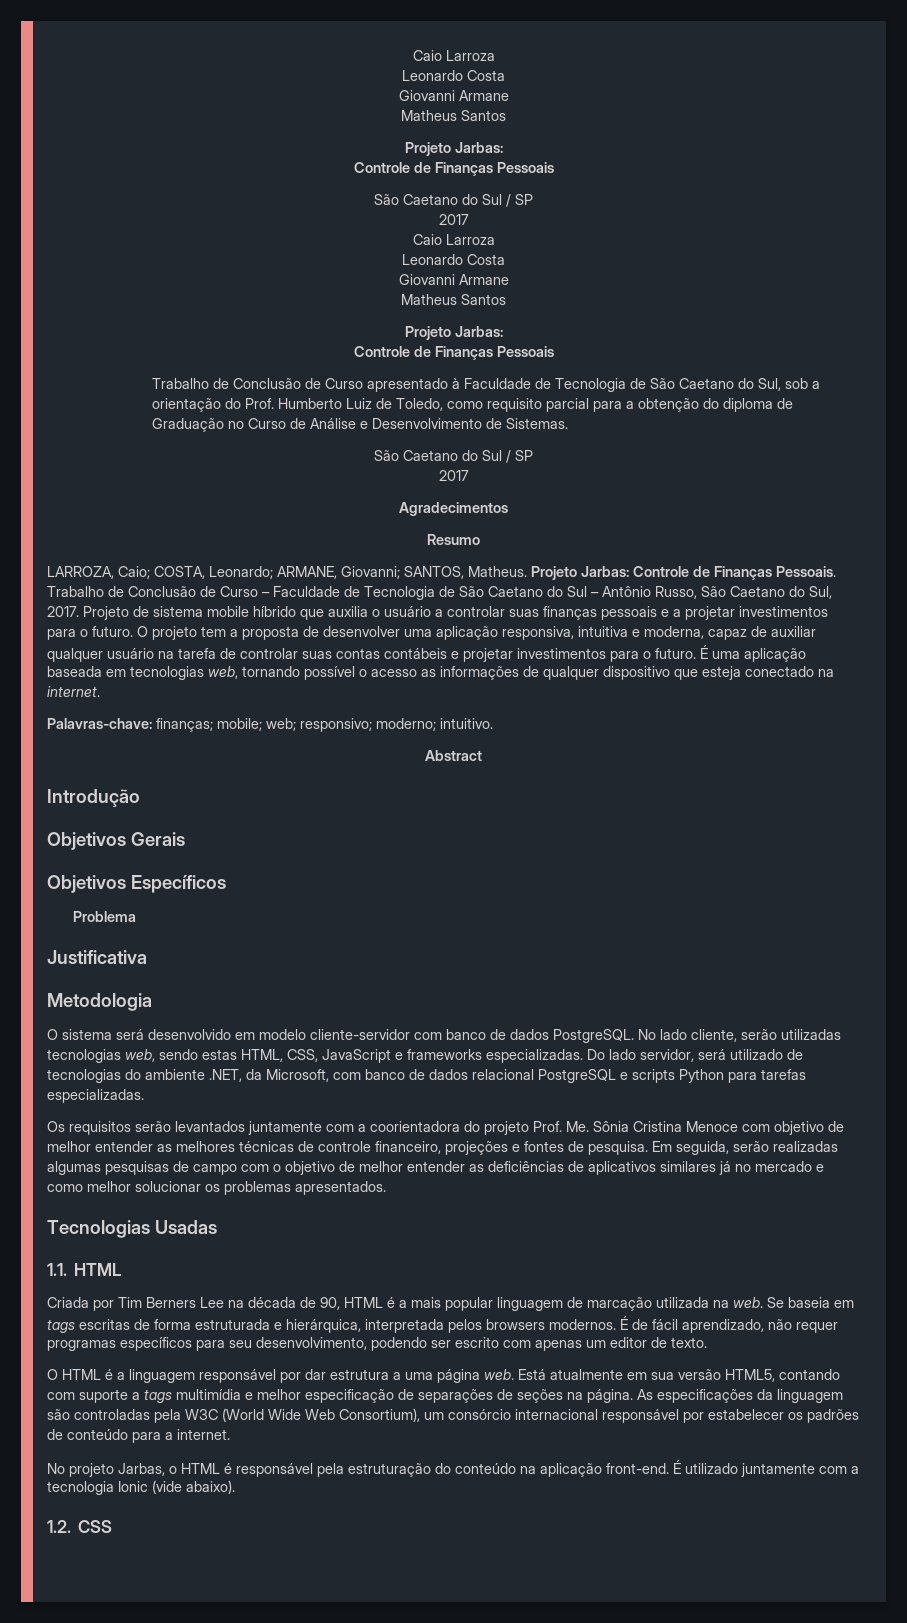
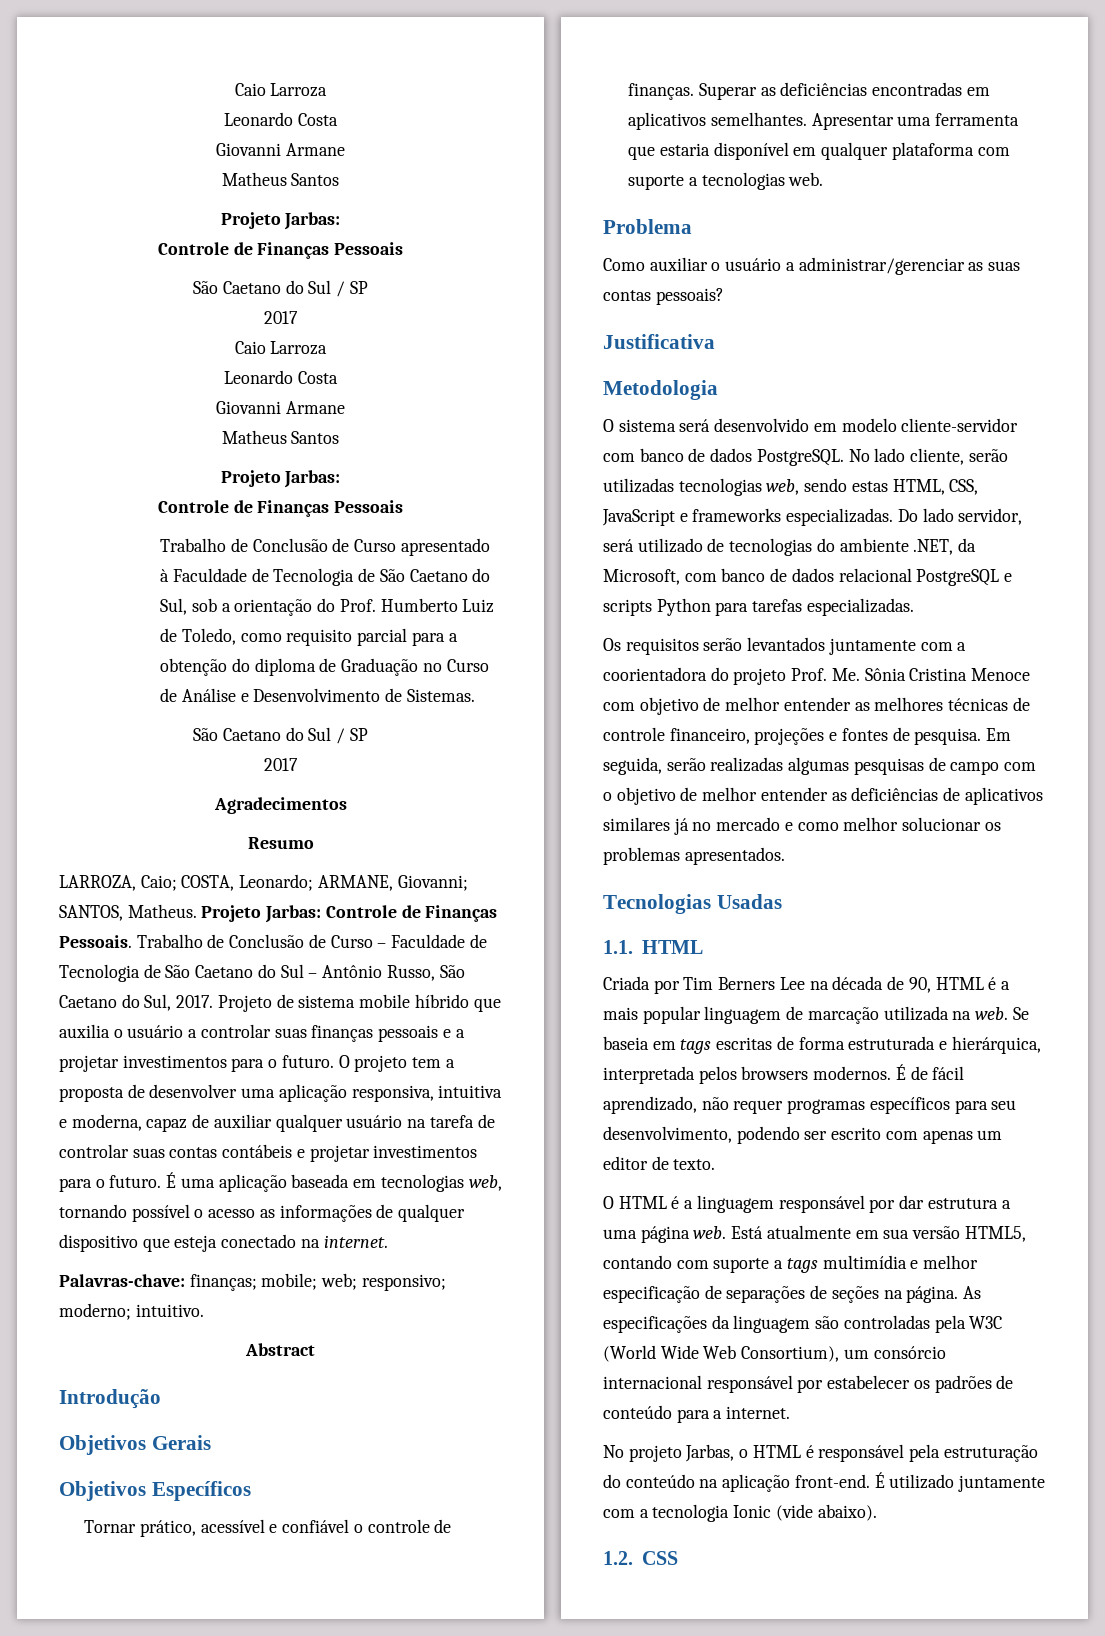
[73,911,137,922] Problema -> [84,1519,452,1537] [628,82,990,100] [628,112,1020,130] [628,142,1010,160] [628,172,824,190] [603,219,692,234] [603,257,1021,275] [603,288,724,305] Tornar prático, acessível e confiável o controle de finanças. Superar as deficiências encontradas em aplicativos semelhantes. Apresentar uma ferramenta que estaria disponível em qualquer plataforma com suporte a tecnologias web. // Problema // Como auxiliar o usuário a administrar/gerenciar as suas contas pessoais?

